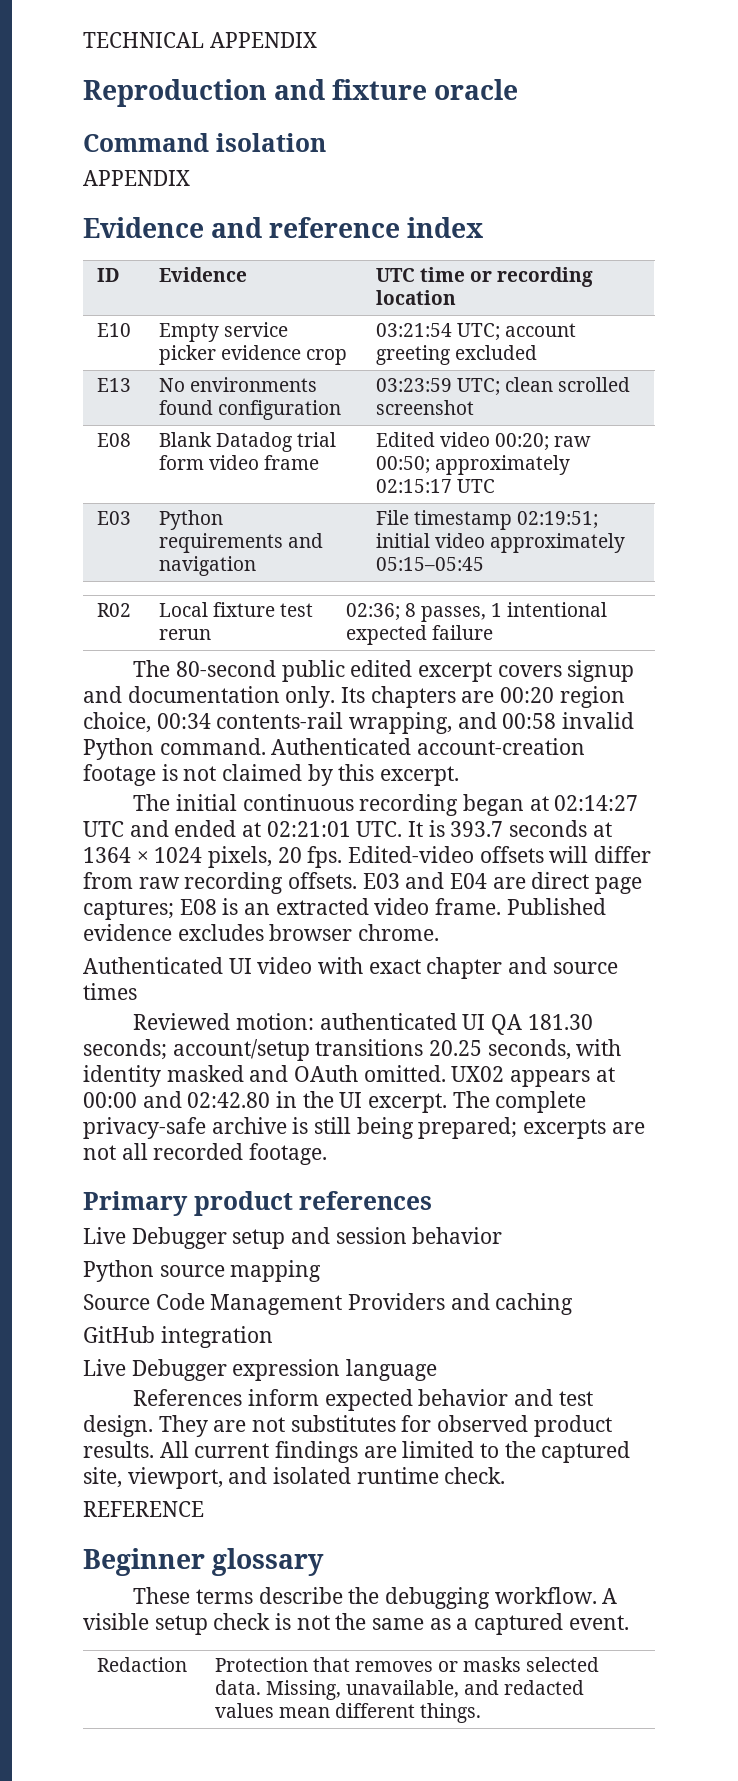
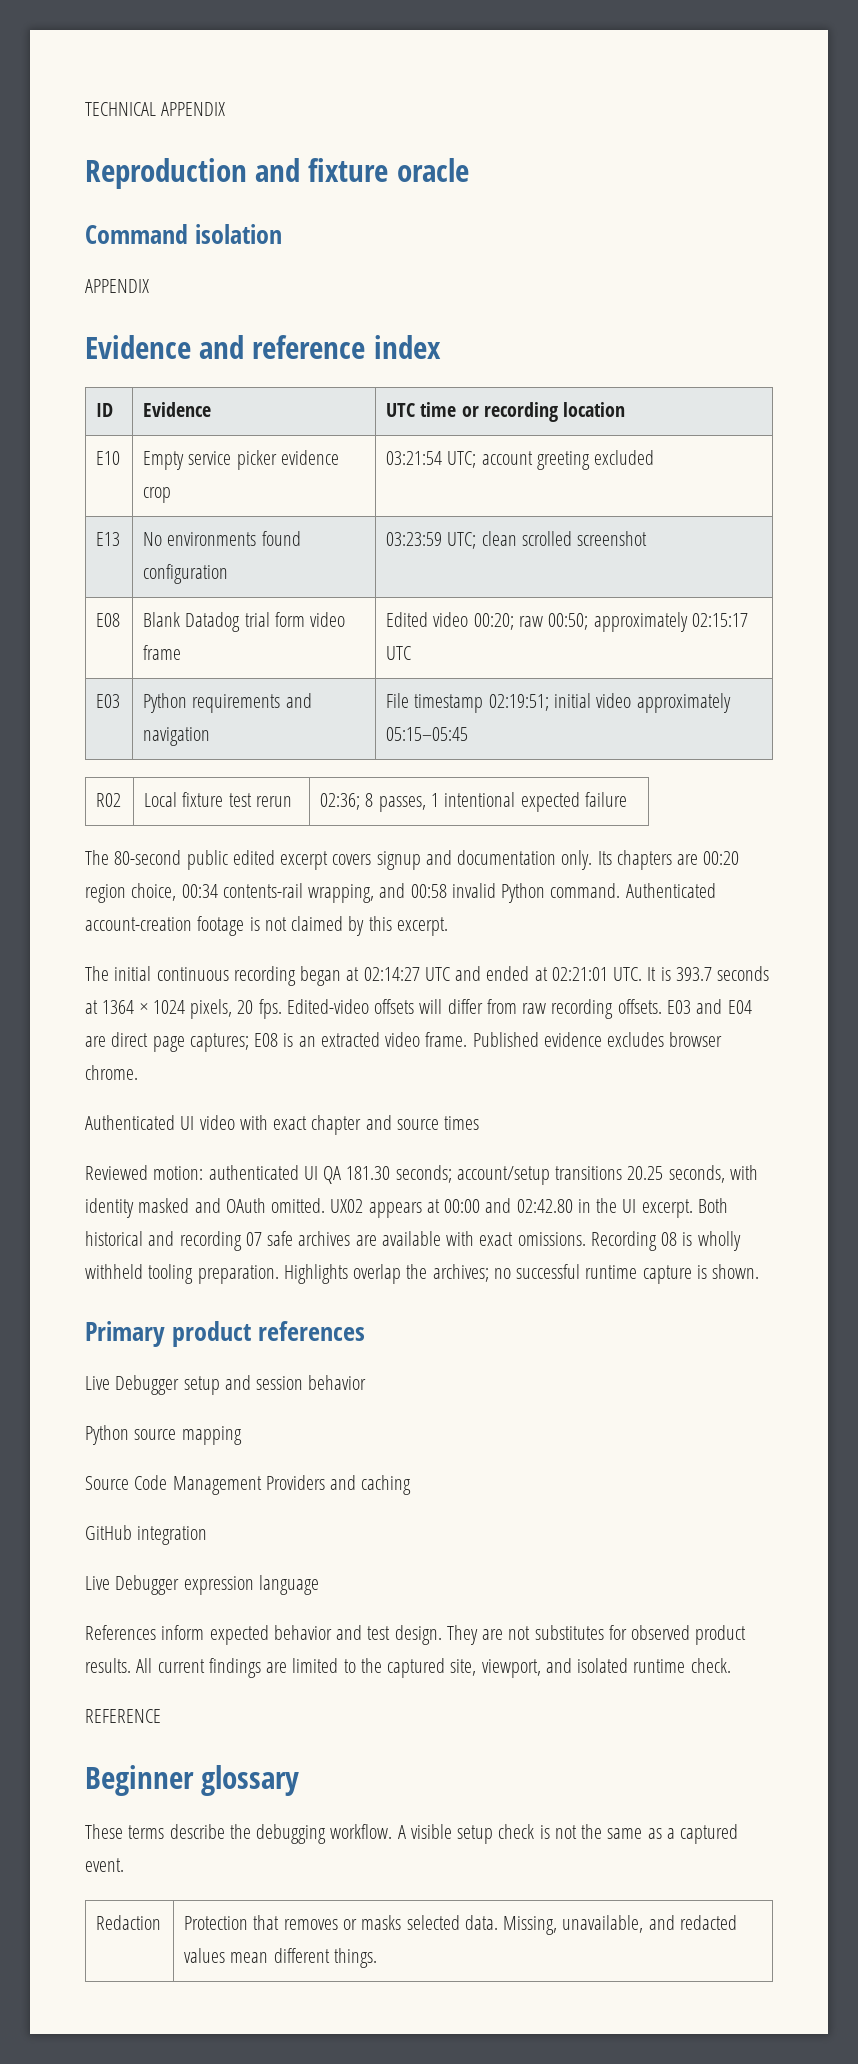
[452,1091,587,1113] [83,1117,645,1139] [83,1143,328,1165] The complete privacy-safe archive is still being prepared; excerpts are not all recorded footage. -> [697,1198,728,1213] [85,1231,741,1251] [85,1264,760,1284] Both historical and recording 07 safe archives are available with exact omissions. Recording 08 is wholly withheld tooling preparation. Highlights overlap the archives; no successful runtime capture is shown.

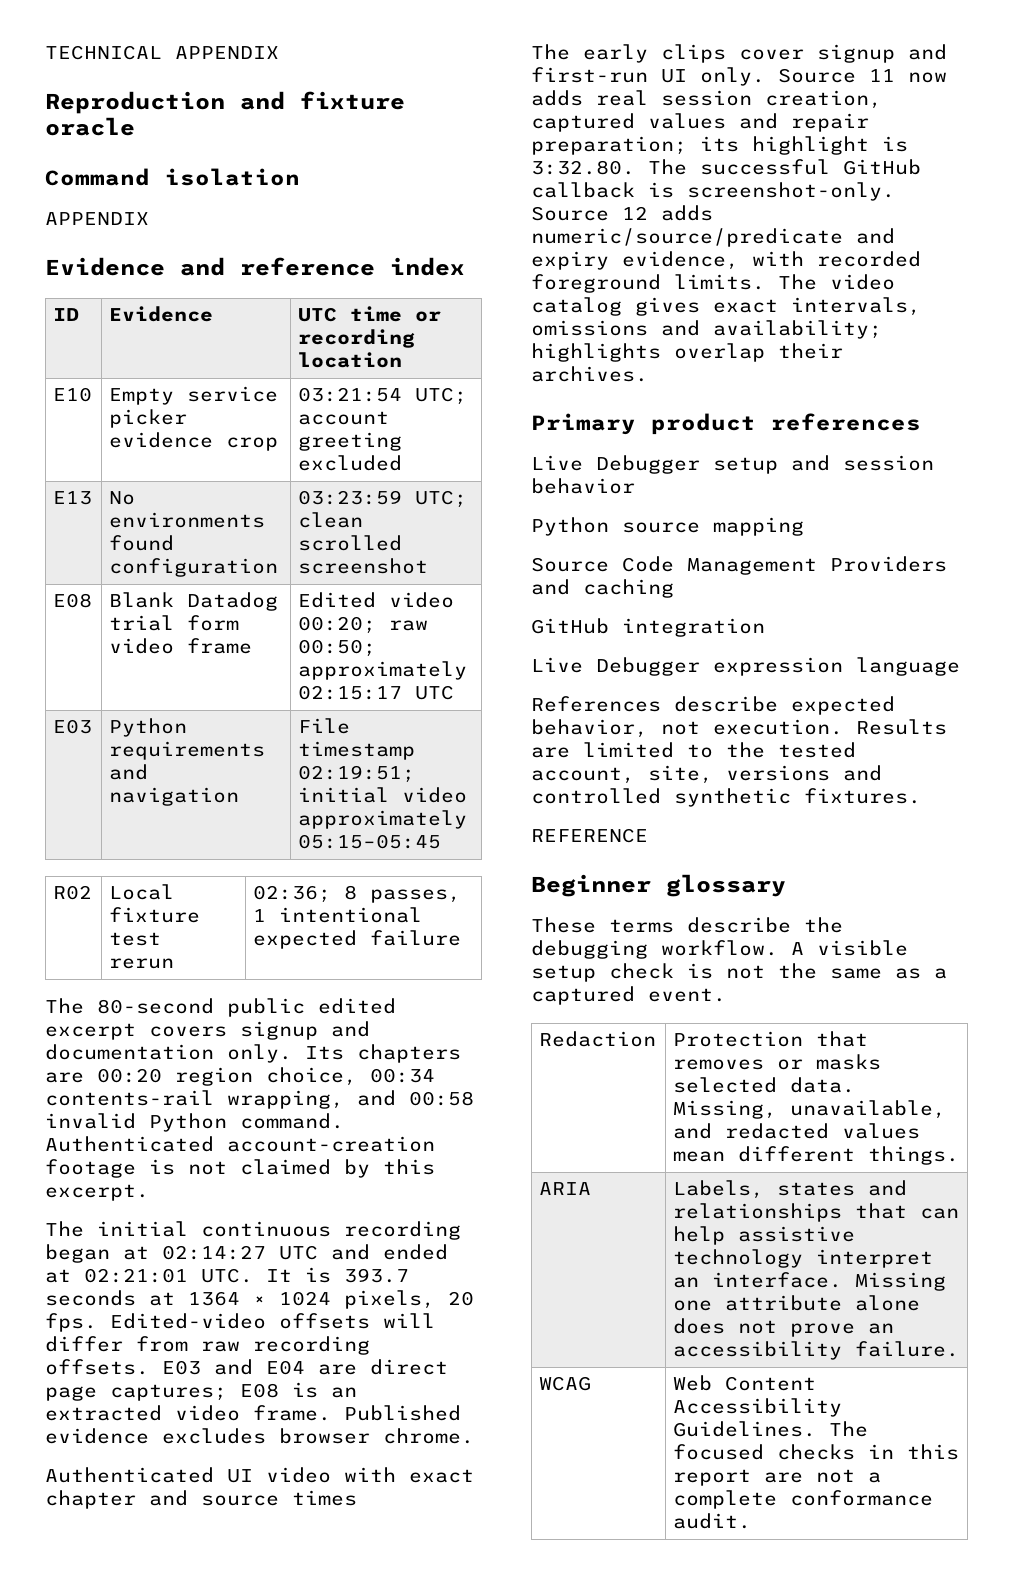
[85,1165,758,1185] [85,1198,728,1218] [85,1231,741,1251] [85,1264,760,1284] Reviewed motion: authenticated UI QA 181.30 seconds; account/setup transitions 20.25 seconds, with identity masked and OAuth omitted. UX02 appears at 00:00 and 02:42.80 in the UI excerpt. Both historical and recording 07 safe archives are available with exact omissions. Recording 08 is wholly withheld tooling preparation. Highlights overlap the archives; no successful runtime capture is shown. -> [531,44,947,63] [531,67,947,86] [531,90,882,109] [531,113,869,132] [531,136,908,155] [531,159,921,175] [531,182,895,201] [531,205,713,221] [531,228,895,247] [531,251,921,270] [531,274,895,293] [531,297,921,316] [531,320,882,339] [531,343,843,362] [531,366,648,382] The early clips cover signup and first-run UI only. Source 11 now adds real session creation, captured values and repair preparation; its highlight is 3:32.80. The successful GitHub callback is screenshot-only. Source 12 adds numeric/source/predicate and expiry evidence, with recorded foreground limits. The video catalog gives exact intervals, omissions and availability; highlights overlap their archives.
[161,1625,747,1645] [85,1658,731,1678] inform expected behavior and test design. They are not substitutes for observed product results. All current findings are limited to the captured site, viewport, and isolated runtime check. -> [674,696,895,715] [531,719,947,738] [531,742,856,758] [531,765,882,784] [531,788,921,807] describe expected behavior, not execution. Results are limited to the tested account, site, versions and controlled synthetic fixtures.
(377, 1958) none -> [539,1182,592,1195] [673,1180,908,1199] [673,1203,960,1222] [673,1226,856,1245] [673,1249,934,1268] [673,1272,947,1291] [673,1295,921,1311] [673,1318,895,1337] [673,1341,960,1360] [539,1376,592,1391] [673,1375,817,1391] [673,1398,843,1417] [673,1421,869,1437] [673,1444,960,1460] [673,1469,882,1486] [673,1490,934,1509] [673,1513,752,1529] // ARIA | Labels, states and relationships that can help assistive technology interpret an interface. Missing one attribute alone does not prove an accessibility failure. // WCAG | Web Content Accessibility Guidelines. The focused checks in this report are not a complete conformance audit.

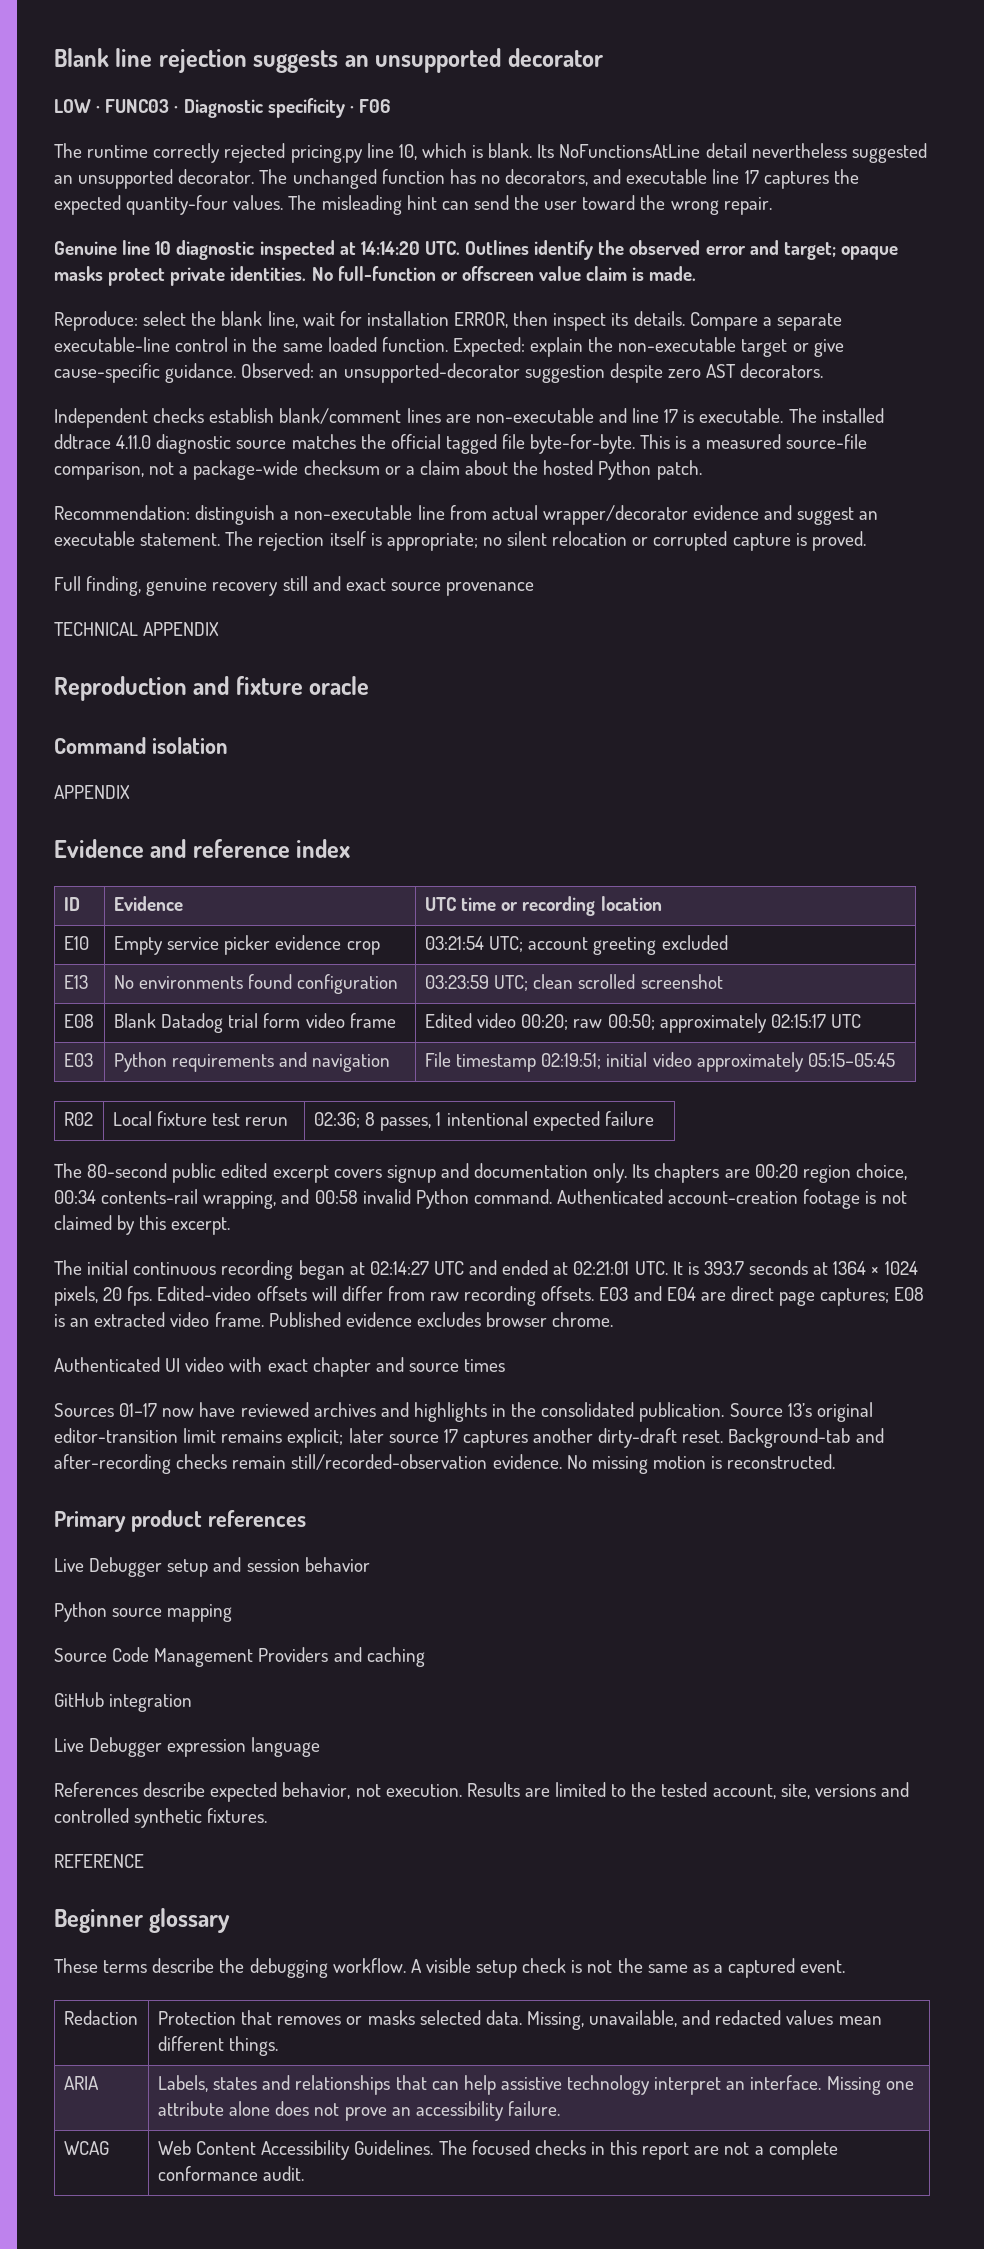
(45, 52) none -> [54,48,603,73] [54,98,390,118] [54,143,927,163] [54,169,859,189] [54,195,772,215] [54,240,898,260] [54,266,697,286] [54,311,842,331] [54,337,844,357] [54,363,824,383] [54,408,884,428] [54,434,867,454] [54,460,702,480] [54,505,879,525] [54,531,866,551] [54,576,535,596] Blank line rejection suggests an unsupported decorator // LOW · FUNC03 · Diagnostic specificity · F06 // The runtime correctly rejected pricing.py line 10, which is blank. Its NoFunctionsAtLine detail nevertheless suggested an unsupported decorator. The unchanged function has no decorators, and executable line 17 captures the expected quantity-four values. The misleading hint can send the user toward the wrong repair. // Genuine line 10 diagnostic inspected at 14:14:20 UTC. Outlines identify the observed error and target; opaque masks protect private identities. No full-function or offscreen value claim is made. // Reproduce: select the blank line, wait for installation ERROR, then inspect its details. Compare a separate executable-line control in the same loaded function. Expected: explain the non-executable target or give cause-specific guidance. Observed: an unsupported-decorator suggestion despite zero AST decorators. // Independent checks establish blank/comment lines are non-executable and line 17 is executable. The installed ddtrace 4.11.0 diagnostic source matches the official tagged file byte-for-byte. This is a measured source-file comparison, not a package-wide checksum or a claim about the hosted Python patch. // Recommendation: distinguish a non-executable line from actual wrapper/decorator evidence and suggest an executable statement. The rejection itself is appropriate; no silent relocation or corrupted capture is proved. // Full finding, genuine recovery still and exact source provenance //
[531,44,947,63] [531,67,947,86] [531,90,882,109] [531,113,869,132] [531,136,908,155] [531,159,921,175] [531,182,895,201] [531,205,713,221] [531,228,895,247] [531,251,921,270] [531,274,895,293] [531,297,921,316] [531,320,882,339] [531,343,843,362] [531,366,648,382] The early clips cover signup and first-run UI only. Source 11 now adds real session creation, captured values and repair preparation; its highlight is 3:32.80. The successful GitHub callback is screenshot-only. Source 12 adds numeric/source/predicate and expiry evidence, with recorded foreground limits. The video catalog gives exact intervals, omissions and availability; highlights overlap their archives. -> [54,1402,873,1422] [54,1428,884,1448] [54,1454,836,1474] Sources 01–17 now have reviewed archives and highlights in the consolidated publication. Source 13’s original editor-transition limit remains explicit; later source 17 captures another dirty-draft reset. Background-tab and after-recording checks remain still/recorded-observation evidence. No missing motion is reconstructed.

